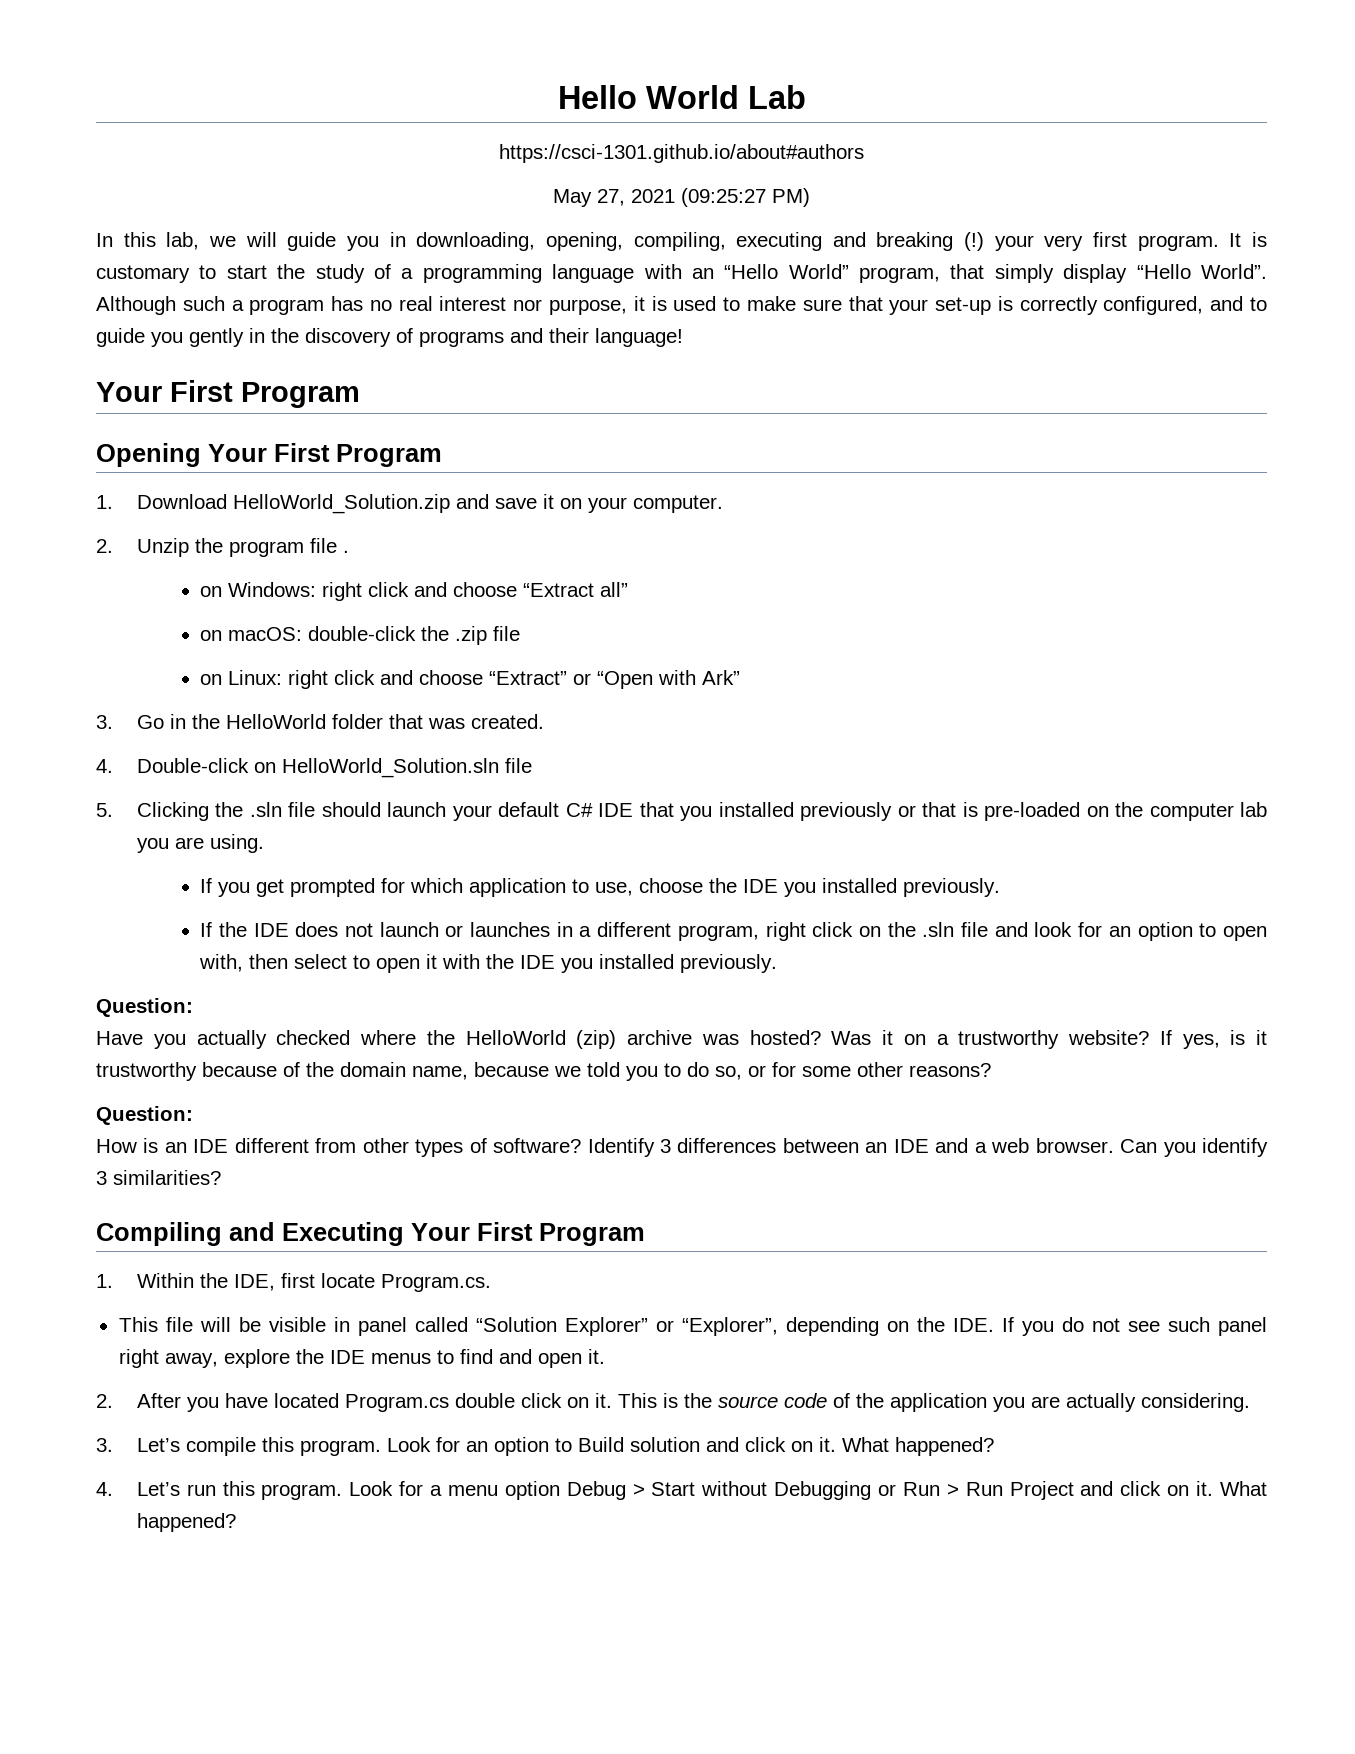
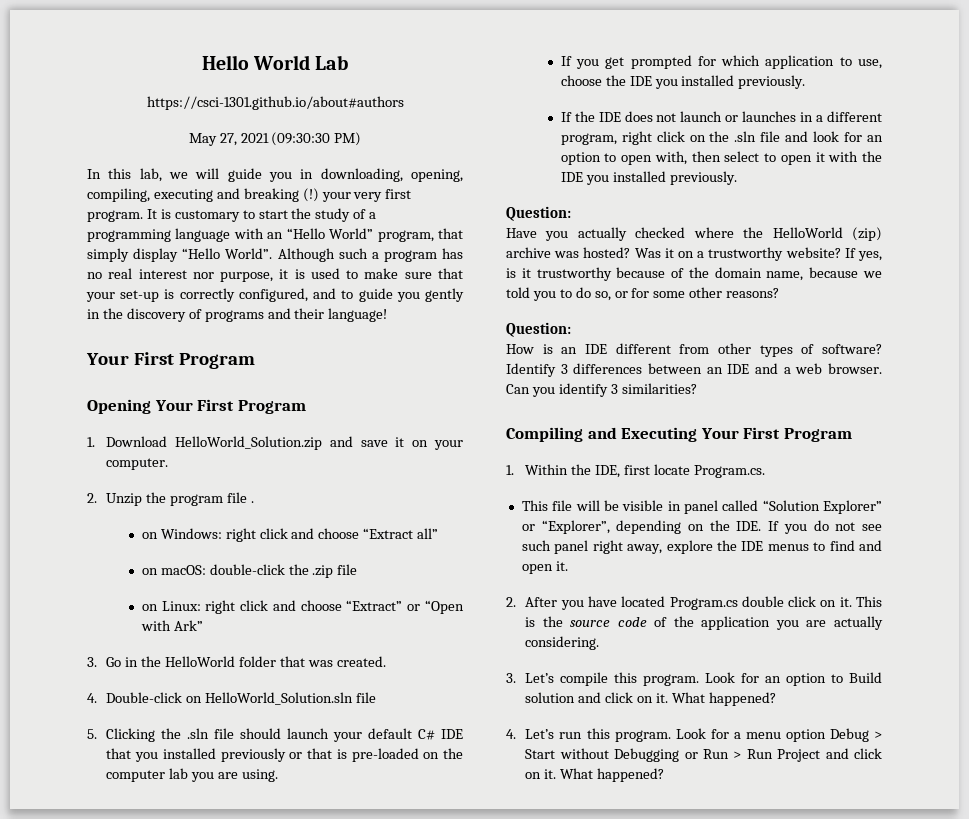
[681,188,766,207] (09:25:27 -> [271,132,331,146] (09:30:30

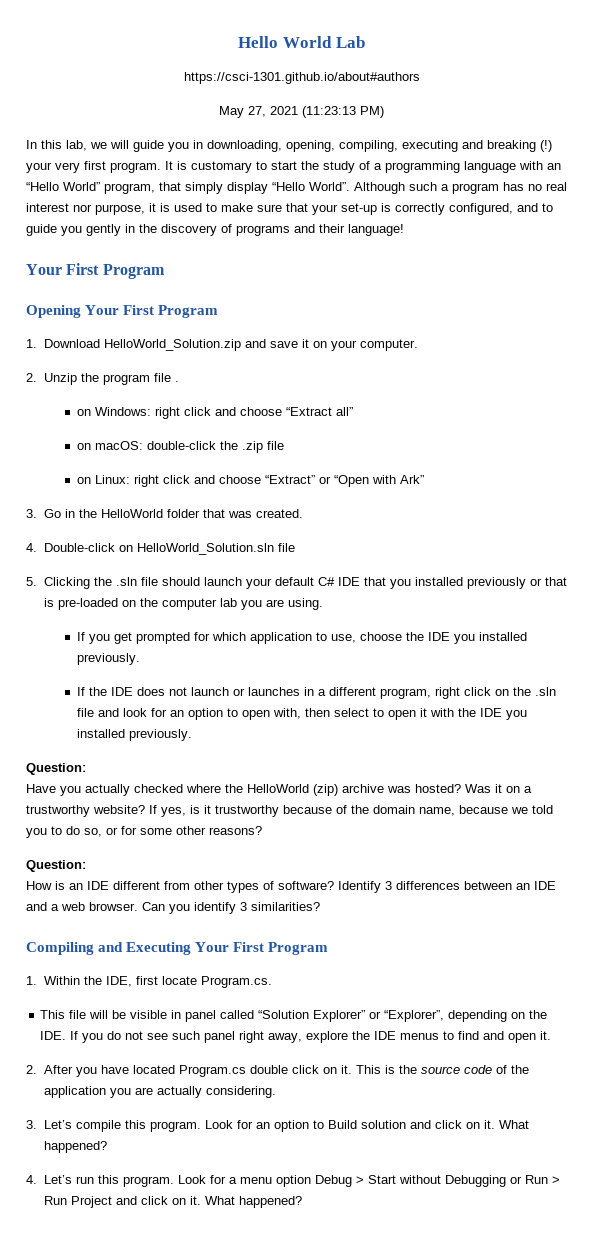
[271,132,331,146] (09:30:30 -> [302,106,356,118] (11:23:13

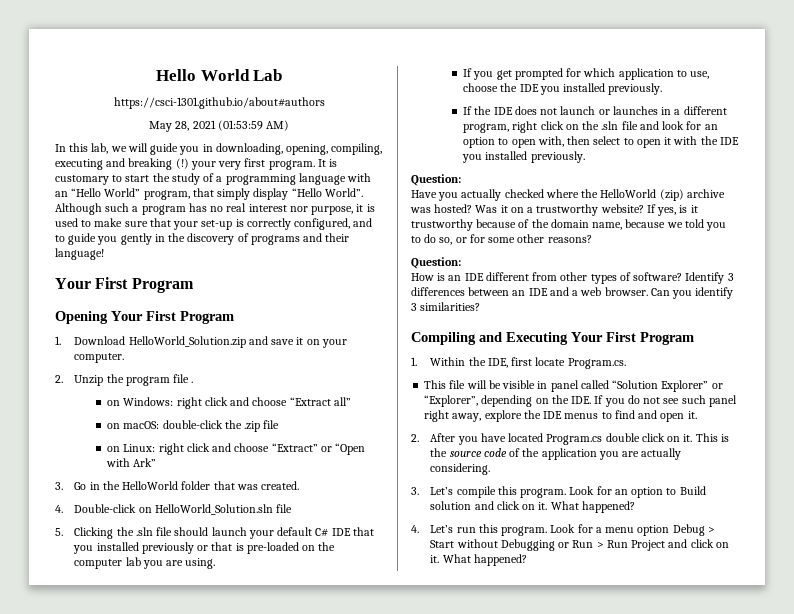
[248,106,384,118] 27, 2021 (11:23:13 PM) -> [175,120,289,131] 28, 2021 (01:53:59 AM)

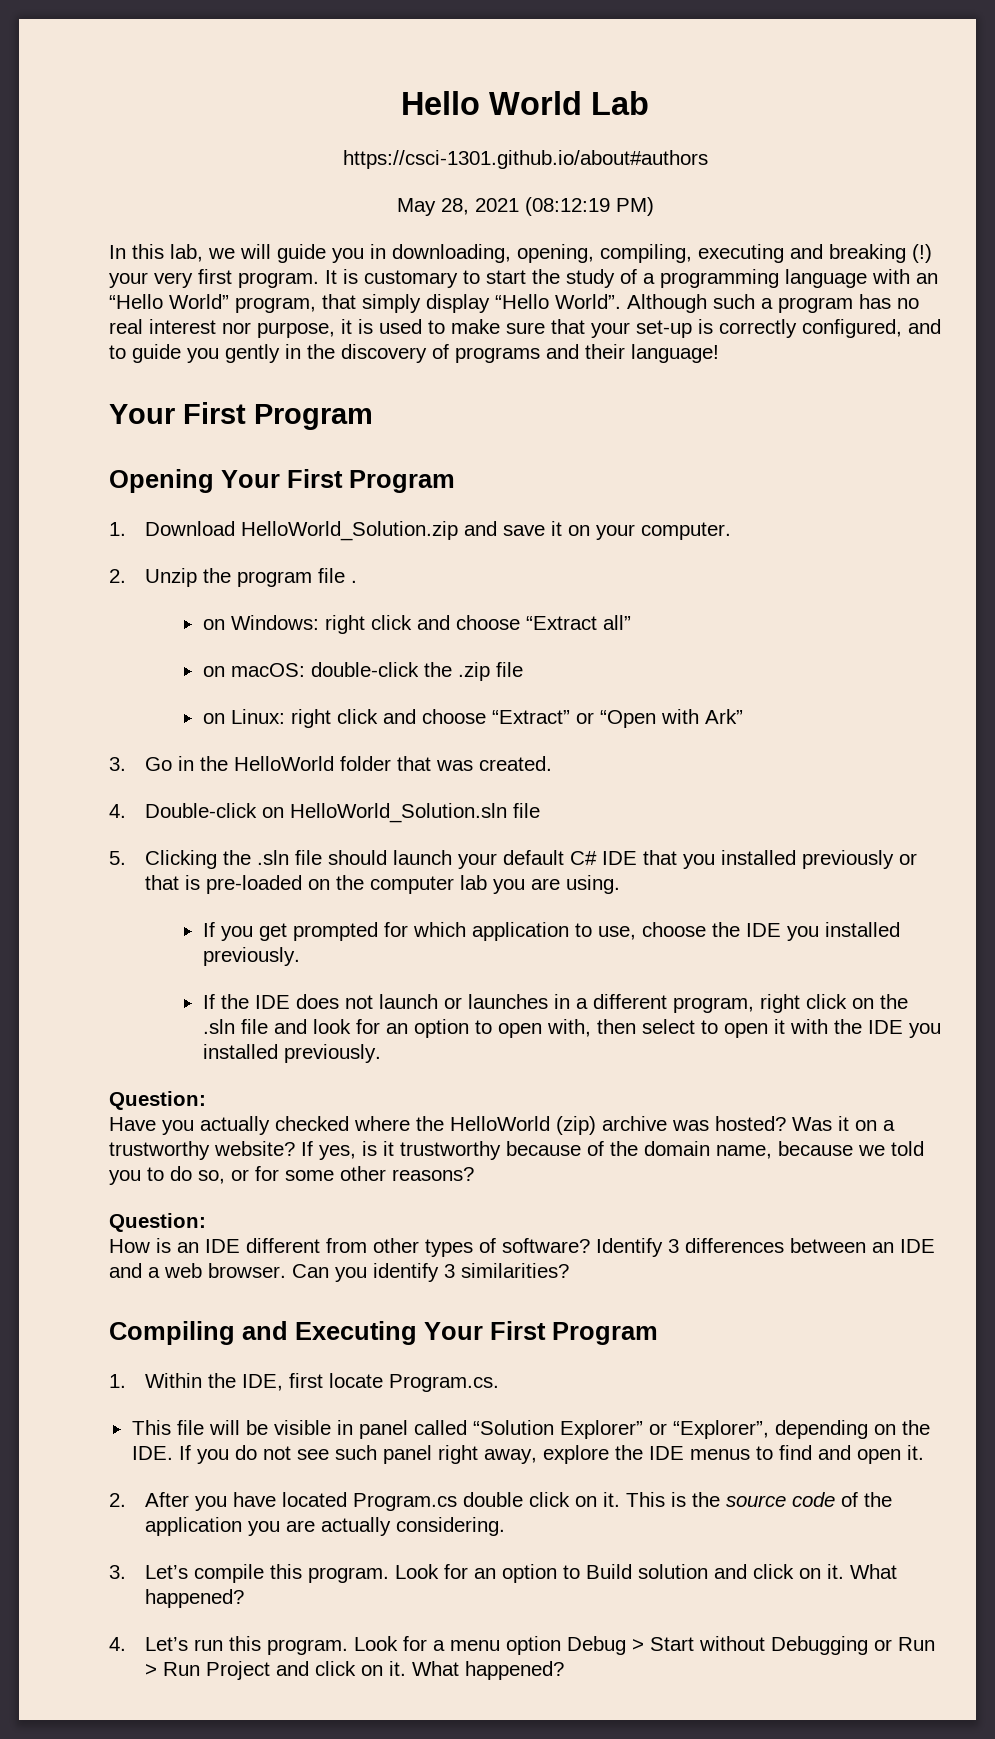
[217,120,289,131] (01:53:59 AM) -> [524,197,654,216] (08:12:19 PM)

